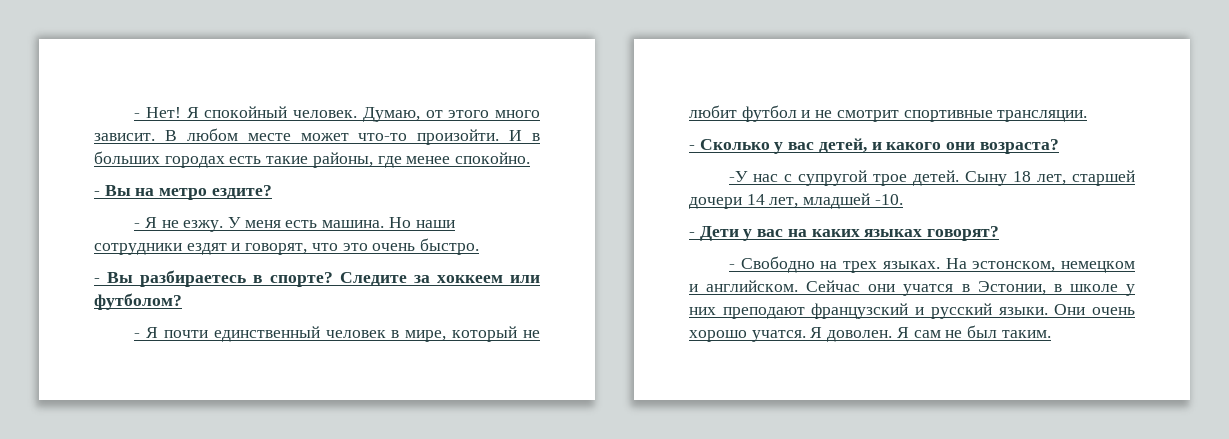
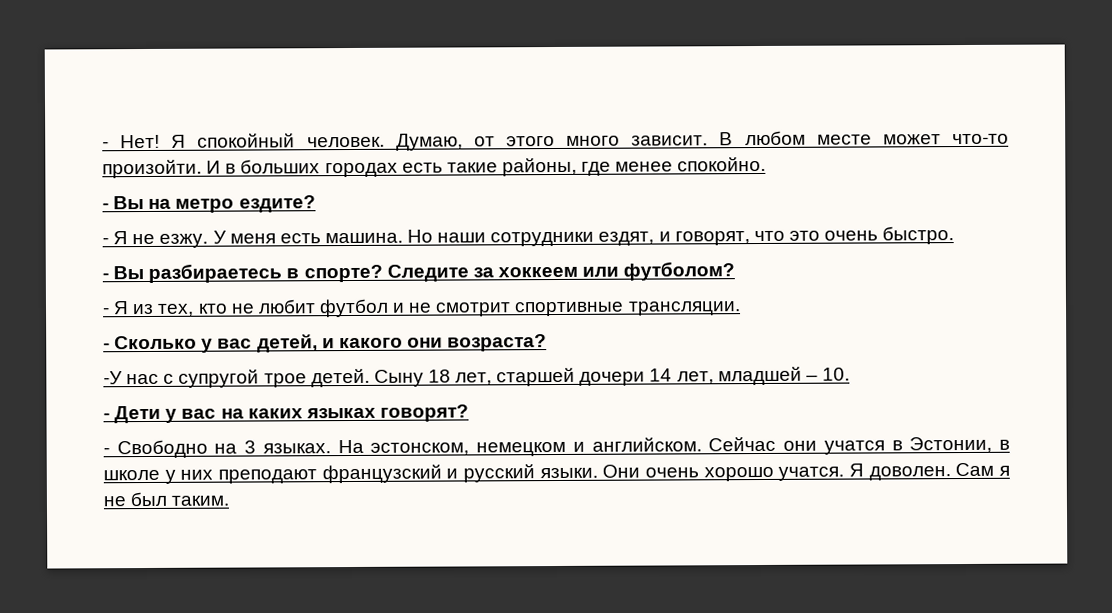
[186,243,227,255] ездят -> [598,231,655,246] ездят,
[163,326,518,342] почти единственный человек в мире, который -> [132,303,228,317] из тех, кто
[874,194,903,205] -10. -> [805,367,850,381] – 10.
[843,261,878,273] трех -> [244,440,257,454] 3
[896,327,941,338] Я сам -> [955,462,1010,477] Сам я

